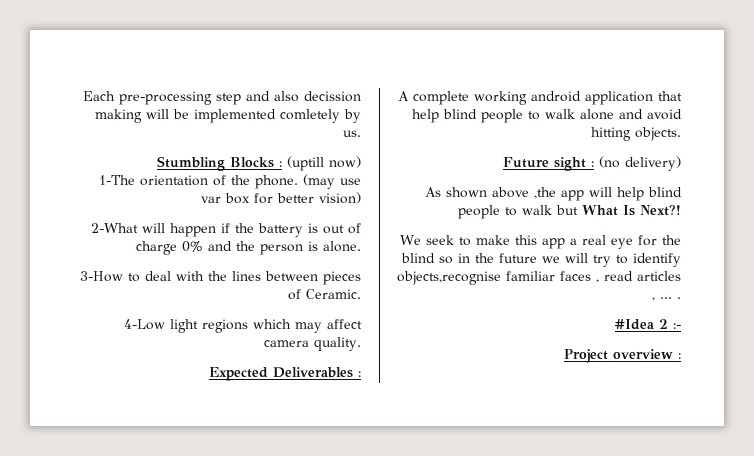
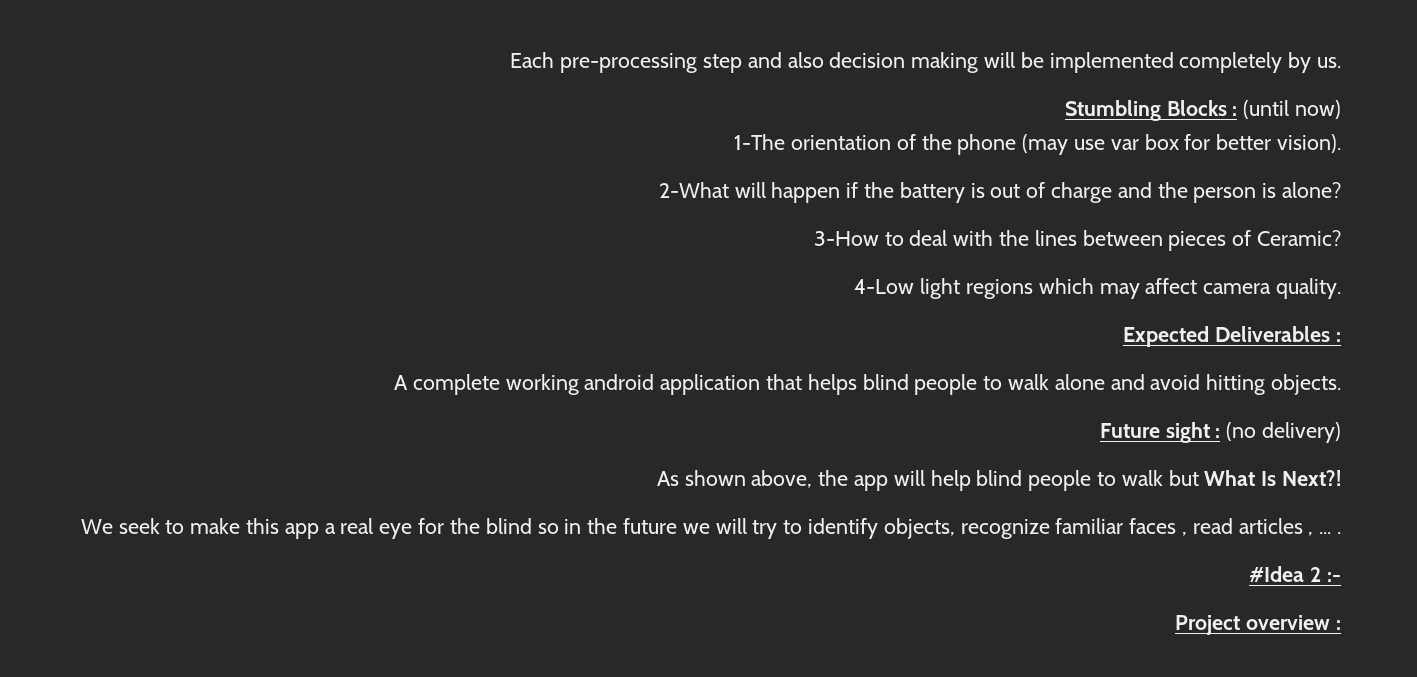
[304,91,361,102] decission -> [829,52,906,68] decision
[280,109,340,123] comletely -> [1179,52,1283,73] completely
[287,156,324,171] (uptill -> [1243,100,1290,119] (until
[255,175,298,189] phone. -> [957,134,1017,155] phone
[319,192,361,204] vision) -> [1277,134,1341,153] vision).
[182,241,203,252] 0% -> (1112, 192) none
[323,241,361,252] alone. -> [1282,182,1342,198] alone?
[306,289,361,299] Ceramic. -> [1257,230,1342,246] Ceramic?
[412,109,439,123] help -> [807,374,857,395] helps
[492,187,556,199] above ,the -> [751,470,849,488] above, the
[397,271,501,285] objects,recognise -> [883,518,1050,539] objects, recognize

